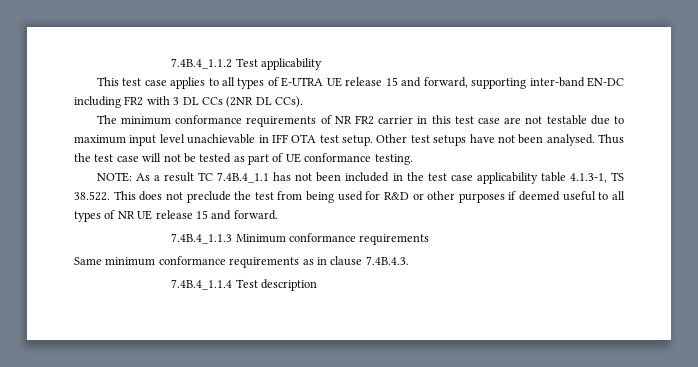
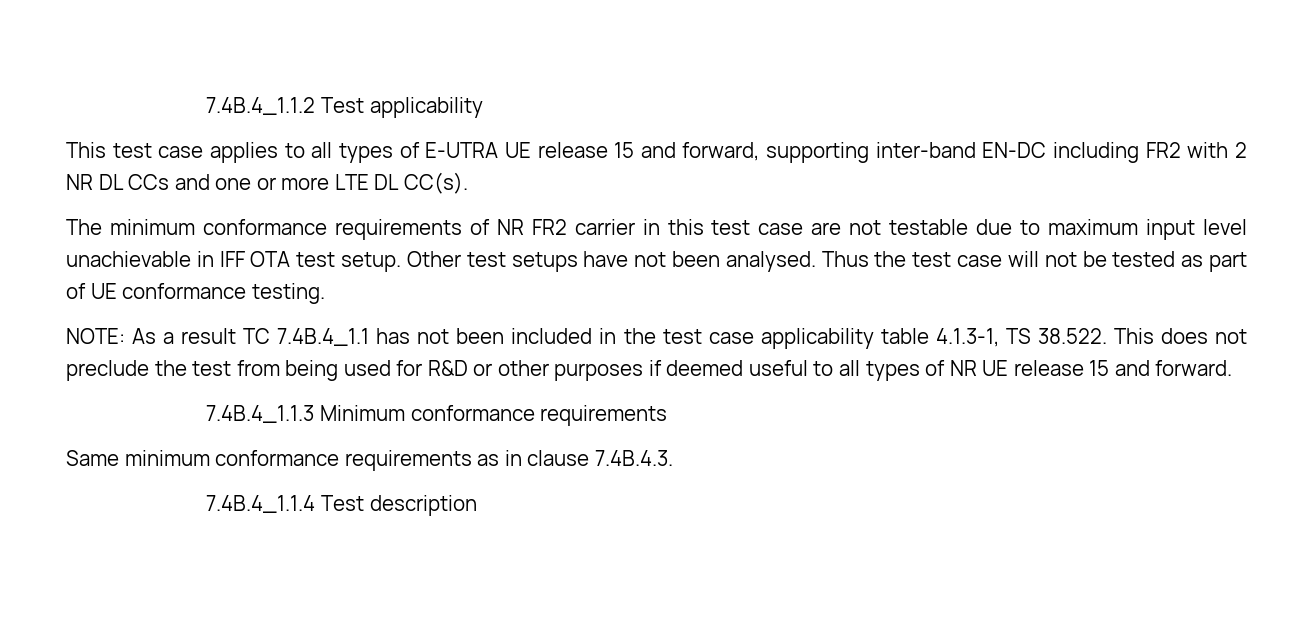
[173,96,303,108] 3 DL CCs (2NR DL CCs). -> [1235,142,1247,158] [66,172,468,194] 2 NR DL CCs and one or more LTE DL CC(s).

